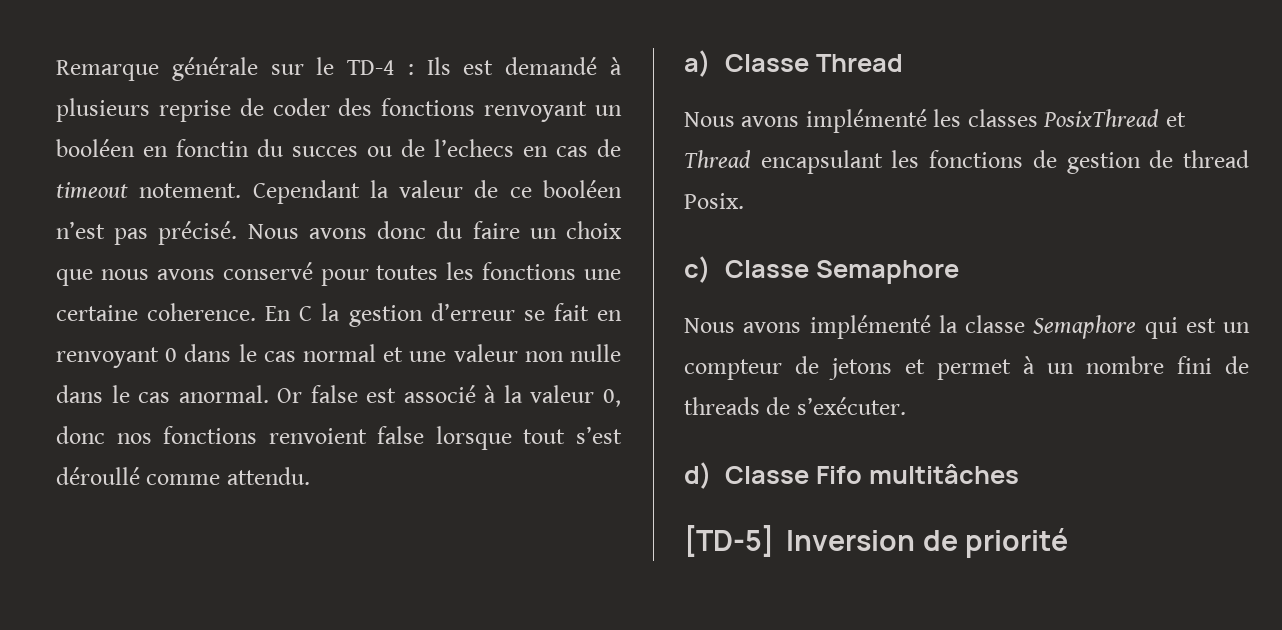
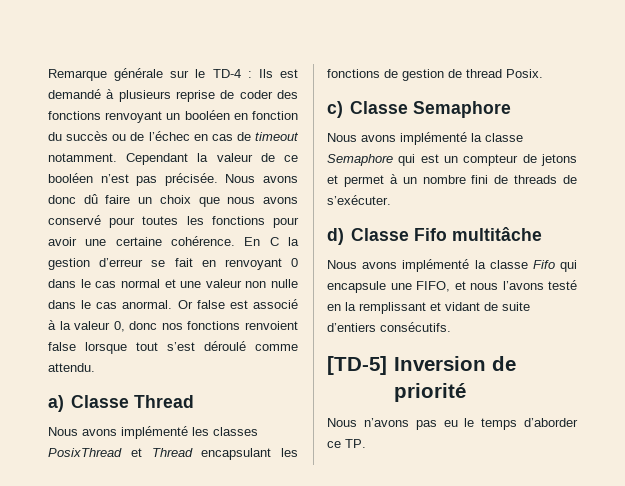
[176,139,358,157] fonctin du succes -> [251,111,298,120] [48,131,109,141] fonction du succès
[434,139,514,157] l’echecs -> [148,131,190,141] l’échec
[139,183,242,198] notement. -> [48,153,117,162] notamment.
[158,221,238,245] précisé. -> [164,173,218,186] précisée.
[436,221,463,239] du -> [83,194,98,204] dû
(577, 271) none -> [273,217,299,228] [48,237,77,246] pour avoir
[147,303,257,321] coherence. -> [171,236,235,246] cohérence.
[56,467,140,485] déroullé -> [204,341,246,351] déroulé
[868,464,1019,484] [684,525,1069,558] multitâches // [TD-5] Inversion de priorité -> [451,227,542,241] [327,259,577,272] [327,280,577,293] [327,302,530,314] [327,322,451,332] [327,356,516,375] [393,383,466,402] [327,418,578,430] [327,439,366,448] multitâche // Nous avons implémenté la classe Fifo qui encapsule une FIFO, et nous l’avons testé en la remplissant et vidant de suite d’entiers consécutifs. // [TD-5] Inversion de priorité // Nous n’avons pas eu le temps d’aborder ce TP.

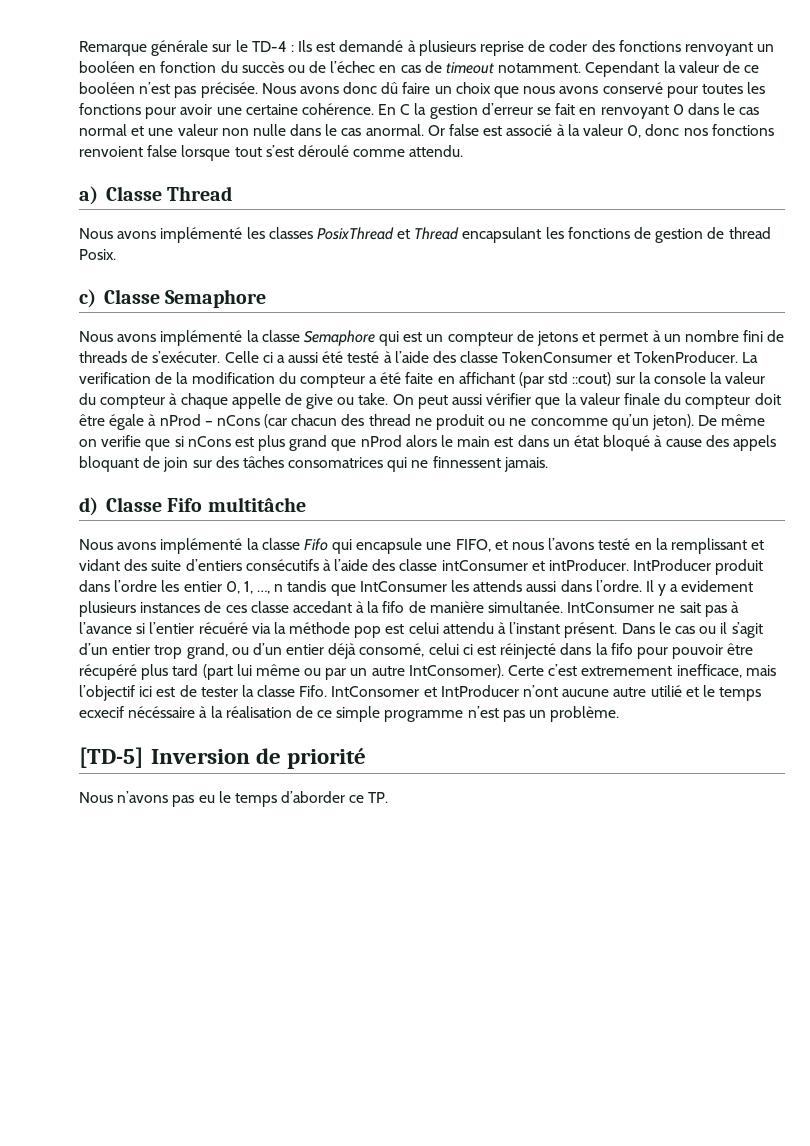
(391, 200) none -> [224,351,758,363] [79,372,766,388] [79,393,781,409] [79,414,766,430] [79,435,776,451] [79,456,548,472] Celle ci a aussi été testé à l’aide des classe TokenConsumer et TokenProducer. La verification de la modification du compteur a été faite en affichant (par std ::cout) sur la console la valeur du compteur à chaque appelle de give ou take. On peut aussi vérifier que la valeur finale du compteur doit être égale à nProd – nCons (car chacun des thread ne produit ou ne concomme qu’un jeton). De même on verifie que si nCons est plus grand que nProd alors le main est dans un état bloqué à cause des appels bloquant de join sur des tâches consomatrices qui ne finnessent jamais.
[484,302,498,311] de -> [124,559,148,571] des
[380,322,451,332] consécutifs. -> [245,559,764,575] [79,580,754,596] [79,601,739,617] [79,622,764,638] [79,643,754,659] [79,664,776,680] [79,685,762,701] [79,706,620,722] consécutifs à l’aide des classe intConsumer et intProducer. IntProducer produit dans l’ordre les entier 0, 1, …, n tandis que IntConsumer les attends aussi dans l’ordre. Il y a evidement plusieurs instances de ces classe accedant à la fifo de manière simultanée. IntConsumer ne sait pas à l’avance si l’entier récuéré via la méthode pop est celui attendu à l’instant présent. Dans le cas ou il s’agit d’un entier trop grand, ou d’un entier déjà consomé, celui ci est réinjecté dans la fifo pour pouvoir être récupéré plus tard (part lui même ou par un autre IntConsomer). Certe c’est extremement inefficace, mais l’objectif ici est de tester la classe Fifo. IntConsomer et IntProducer n’ont aucune autre utilié et le temps ecxecif nécéssaire à la réalisation de ce simple programme n’est pas un problème.

